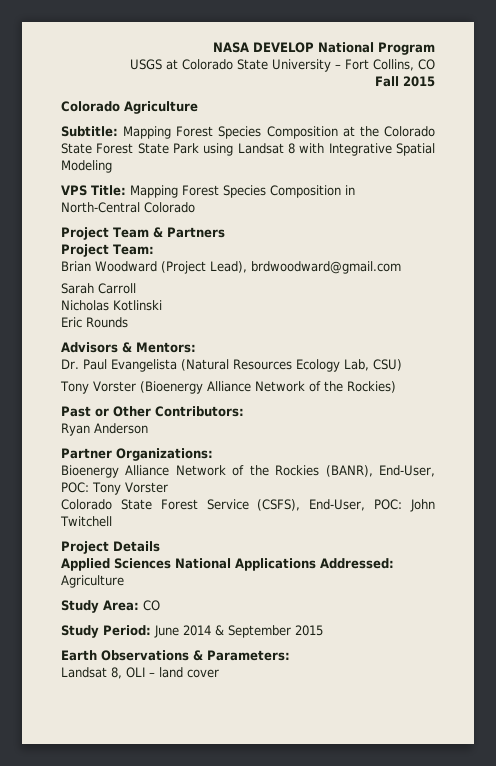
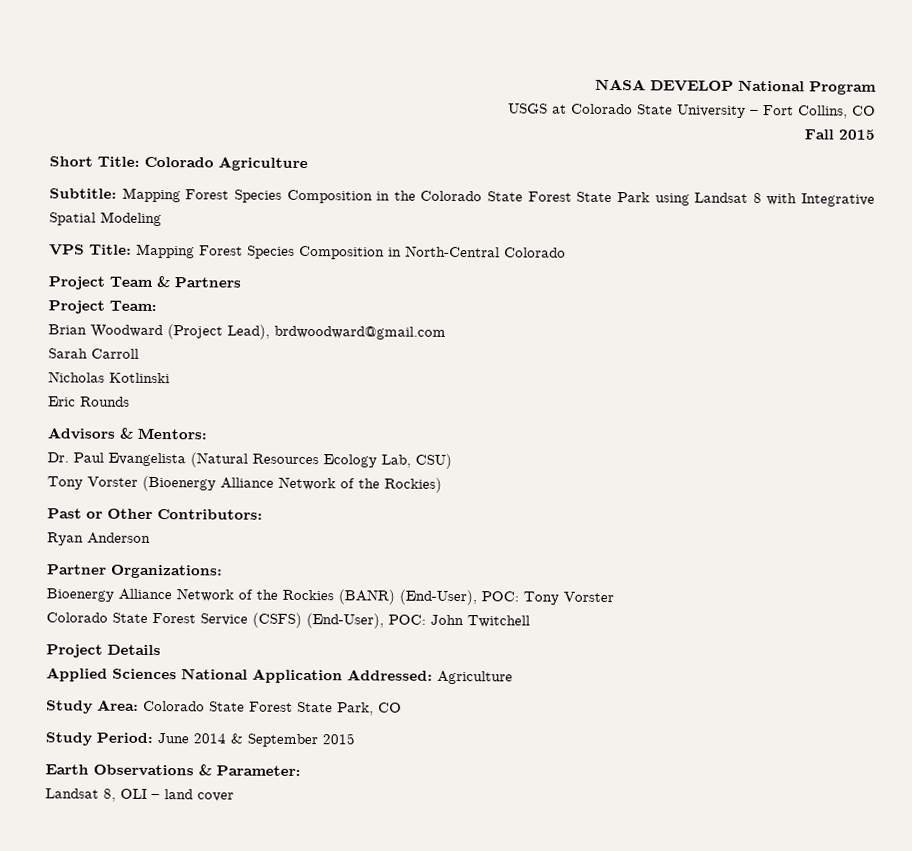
(435, 81) none -> [49,156,140,167] Short Title:
[342,126,355,137] at -> [376,191,391,201] in
[325,465,435,477] (BANR), End-User, -> [338,589,477,606] (BANR) (End-User),
[257,499,366,511] (CSFS), End-User, -> [252,612,384,629] (CSFS) (End-User),
[235,558,316,571] Applications -> [252,668,343,684] Application
(139, 605) none -> [143,700,374,716] Colorado State Forest State Park,
[207,650,290,661] Parameters: -> [216,765,301,776] Parameter:

